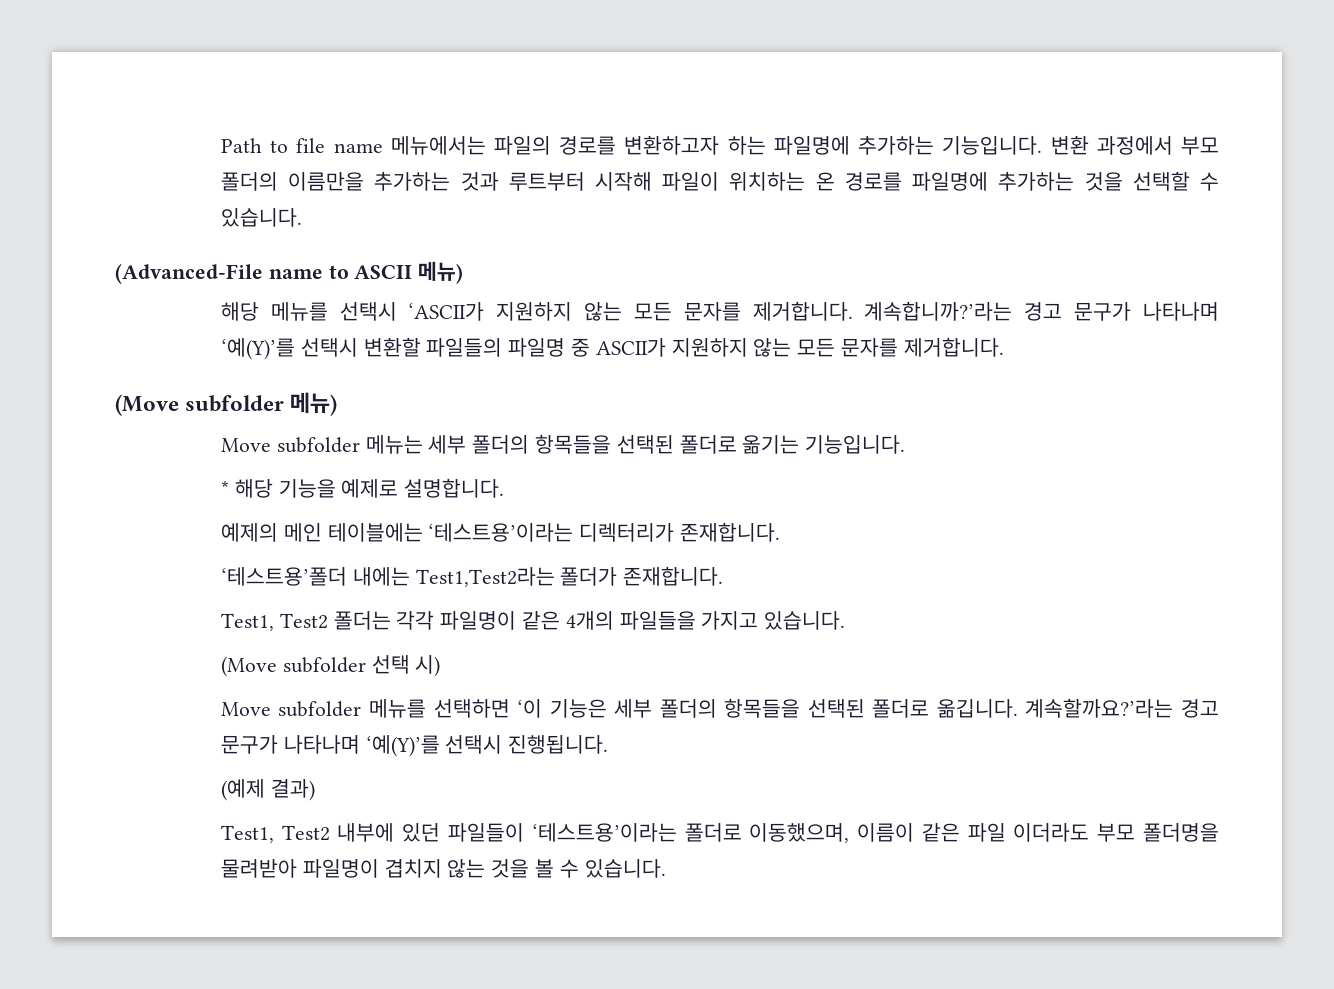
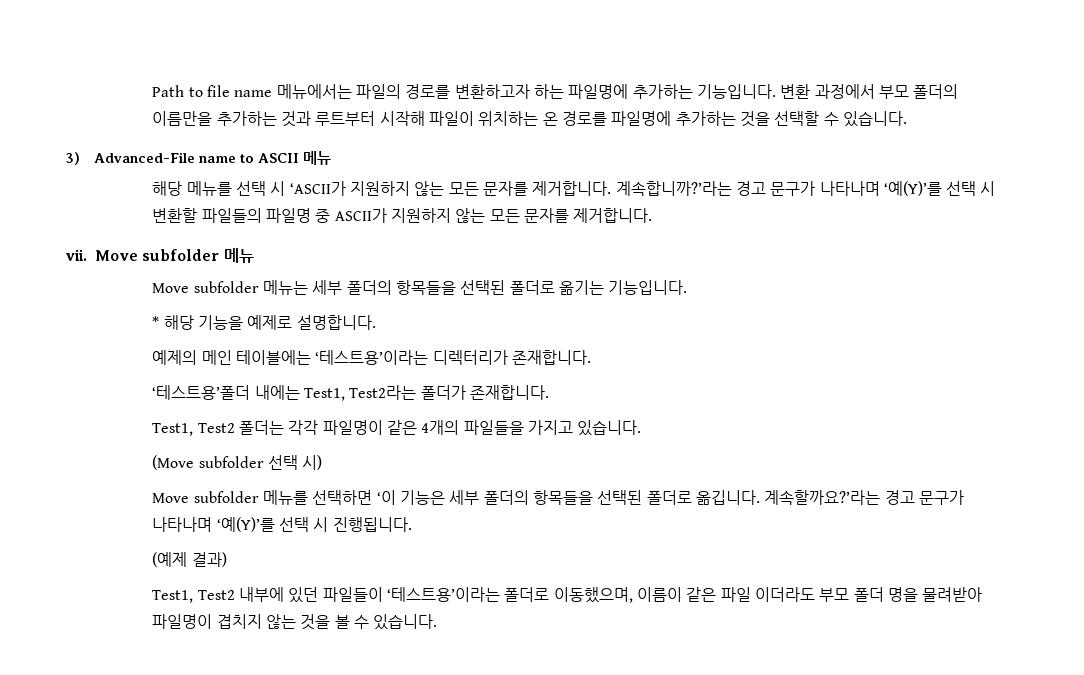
[115,263,263,284] (Advanced-File -> [65,152,196,165] 3) Advanced-File
[418,261,464,284] 메뉴) -> [303,151,332,165] 메뉴
[339,302,397,321] 선택시 -> [235,181,286,196] 선택 시
[300,338,358,357] 선택시 -> [946,181,996,196] 선택 시
[115,392,338,416] (Move subfolder 메뉴) -> [65,248,254,263] vii. Move subfolder 메뉴
[415,567,555,587] Test1,Test2라는 -> [303,385,417,401] Test1, Test2라는
[445,735,503,754] 선택시 -> [278,517,329,532] 선택 시
[1143,823,1220,842] 폴더명을 -> [853,587,918,602] 폴더 명을

